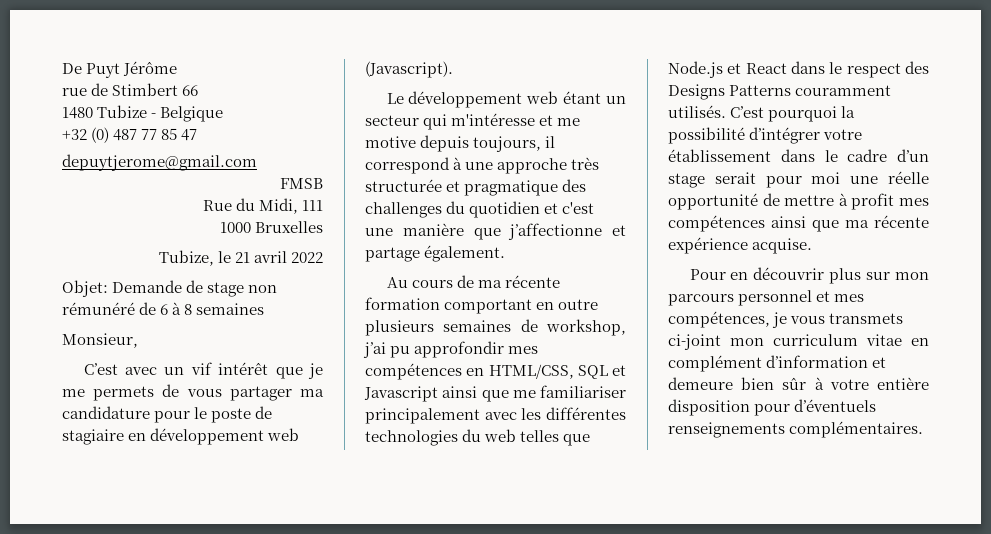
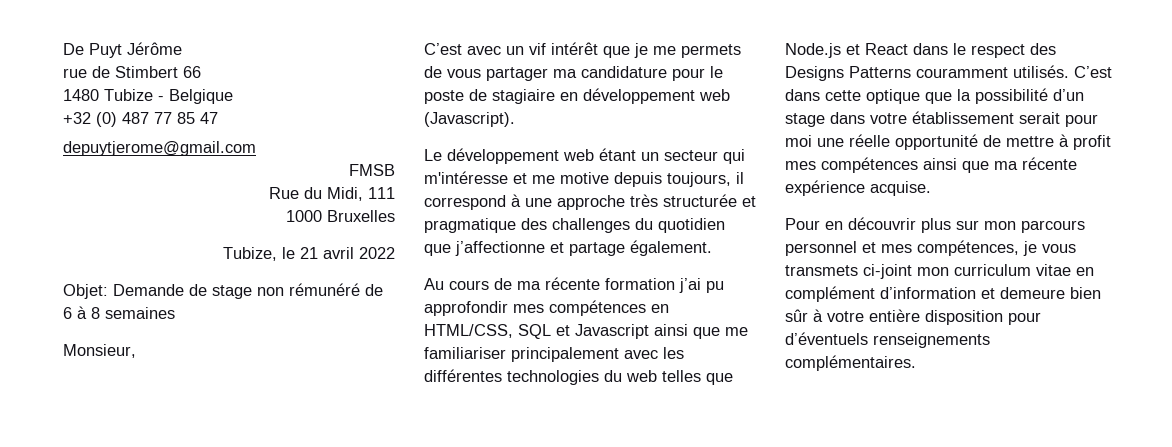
[544,202,595,214] [365,223,464,236] et c'est une manière -> (725, 225) none
[444,299,599,314] [365,319,626,336] comportant en outre plusieurs semaines de workshop, -> (675, 284) none
[768,106,856,122] [668,127,863,144] [668,149,929,162] [668,173,705,188] pourquoi la possibilité d’intégrer votre établissement dans le cadre d’un stage -> [785,88,1084,104] [785,111,1014,127] dans cette optique que la possibilité d’un stage dans votre établissement

